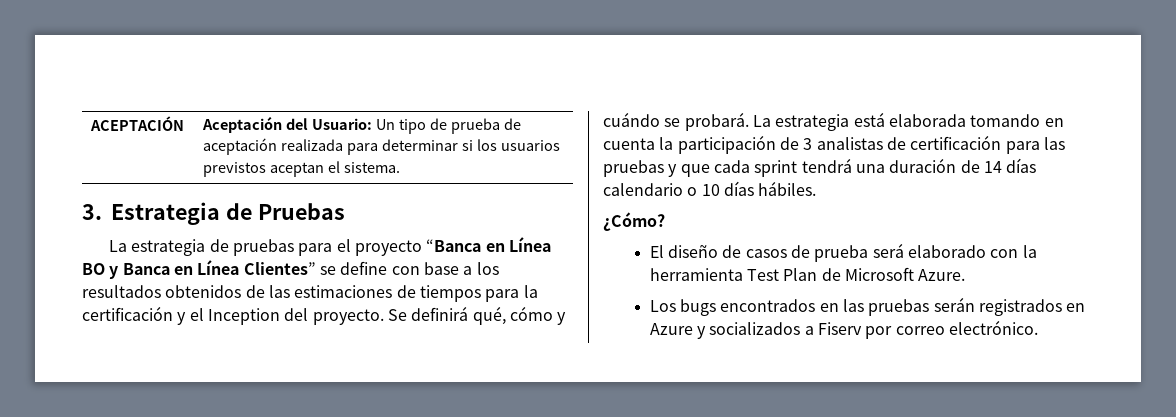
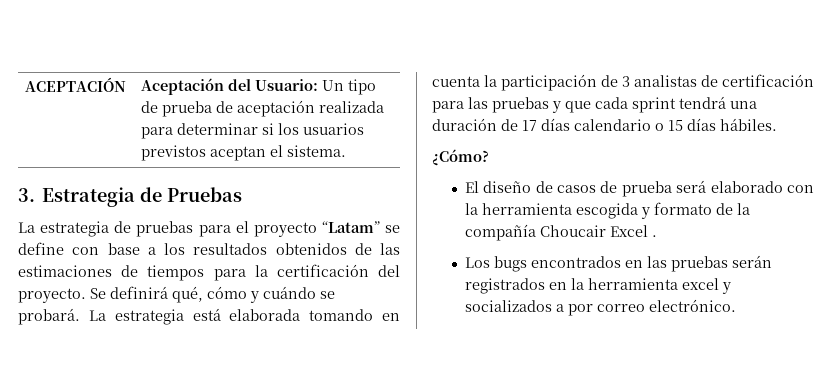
[426,237,551,252] [82,260,316,279] “Banca en Línea BO y Banca en Línea Clientes” -> [321,221,380,233] “Latam”
[177,308,280,325] y el Inception -> (369, 270) none
[983,161,1002,173] 14 -> [522,120,537,131] 17
[701,184,720,196] 10 -> [668,120,683,131] 15
[747,267,966,281] Test Plan de Microsoft Azure. -> [575,202,750,219] [464,224,657,241] escogida y formato de la compañía Choucair Excel .
[649,323,693,335] Azure -> [570,278,719,290] la herramienta excel
[818,322,863,335] Fiserv -> (564, 308) none

